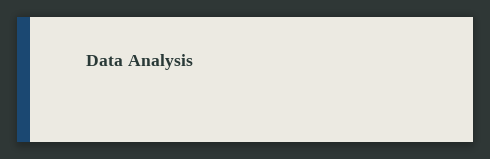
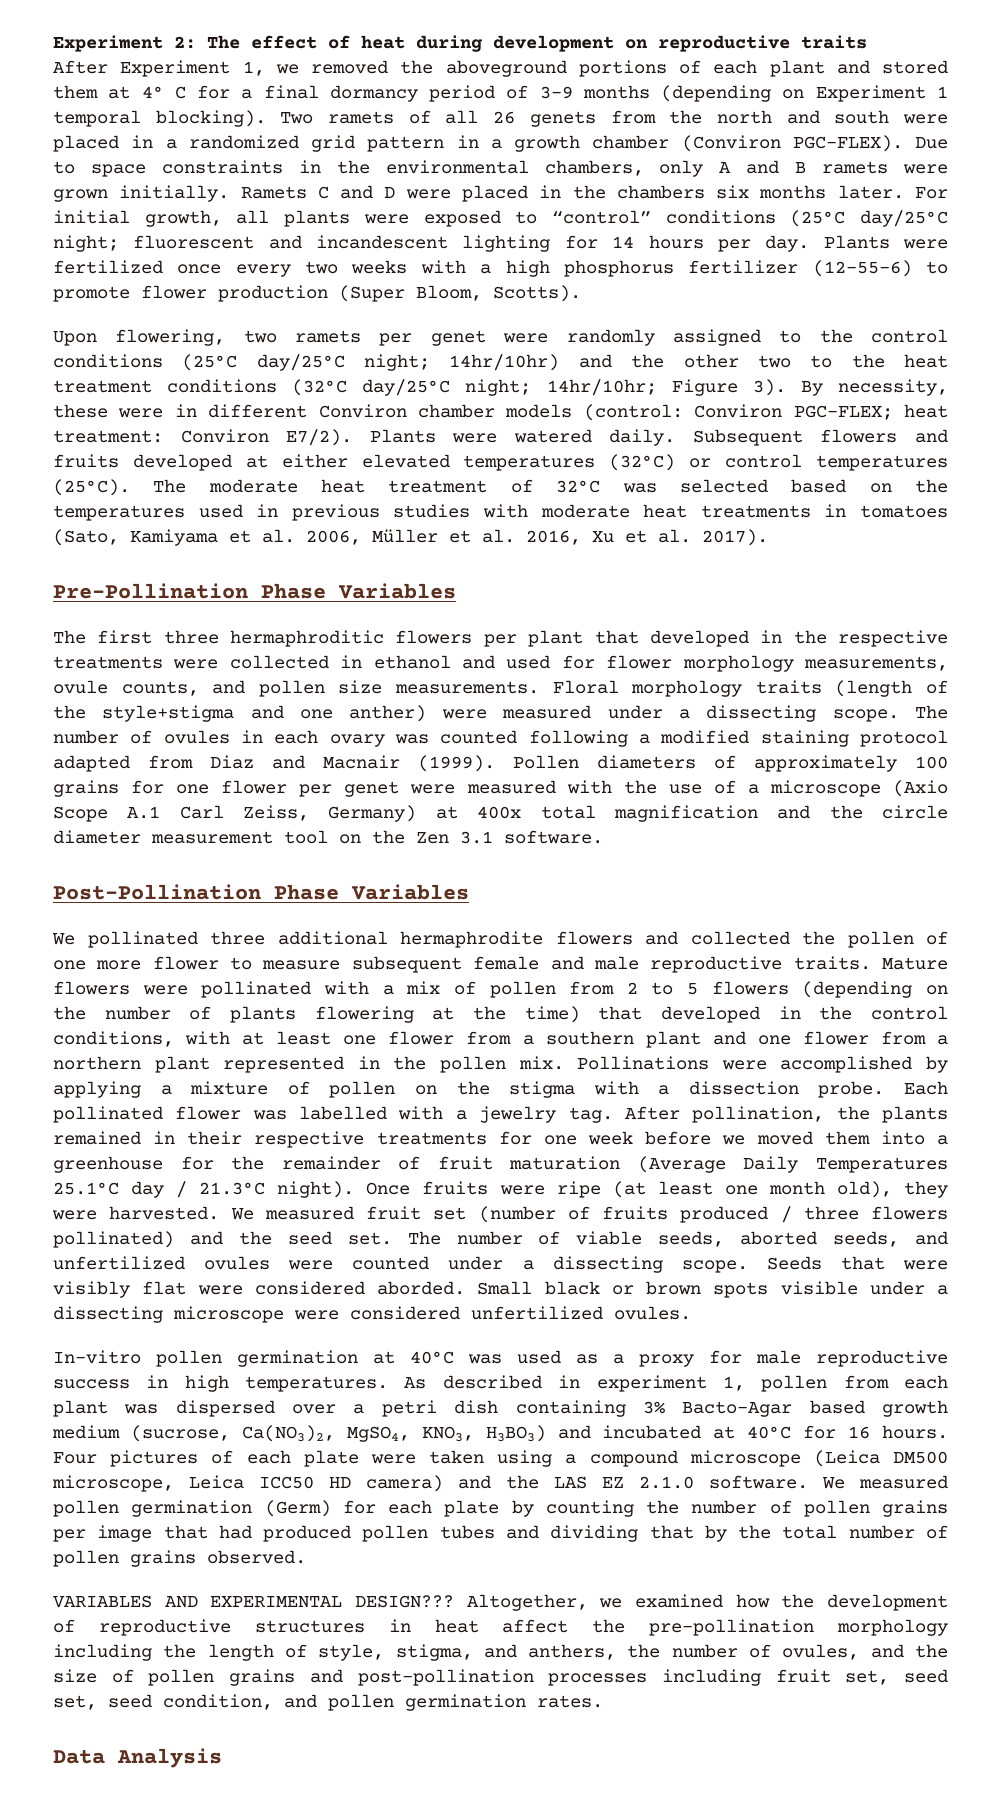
(86, 60) none -> [53,35,867,52] [53,60,948,77] [53,85,948,102] [53,110,949,127] [53,135,948,152] [53,160,948,177] [53,185,949,202] [53,210,948,227] [53,235,949,252] [53,260,949,277] [53,285,581,302] [53,329,949,346] [53,354,949,371] [53,379,948,396] [53,404,948,421] [53,429,948,446] [53,454,949,471] [53,479,949,496] [53,504,949,521] [53,529,768,546] [53,583,456,599] [53,630,949,647] [53,655,948,672] [53,680,949,697] [53,705,949,722] [53,730,949,747] [53,755,948,772] [53,780,948,797] [53,805,949,822] [53,830,603,844] [53,884,469,900] [52,931,948,948] [53,956,949,973] [53,981,948,998] [53,1006,948,1023] [53,1031,948,1048] [53,1056,949,1073] [53,1081,949,1098] [53,1106,949,1123] [53,1131,949,1148] [53,1156,948,1173] [53,1181,948,1198] [52,1206,948,1223] [53,1231,948,1248] [53,1256,949,1273] [53,1281,948,1298] [53,1306,691,1323] [53,1350,948,1367] [53,1375,949,1392] [53,1400,949,1417] [52,1425,948,1442] [53,1450,948,1467] [52,1475,948,1492] [53,1500,948,1517] [53,1525,949,1542] [53,1550,306,1567] [53,1594,948,1611] [53,1619,948,1636] [53,1644,948,1661] [53,1669,949,1686] [53,1694,603,1711] Experiment 2: The effect of heat during development on reproductive traits // After Experiment 1, we removed the aboveground portions of each plant and stored them at 4° C for a final dormancy period of 3-9 months (depending on Experiment 1 temporal blocking). Two ramets of all 26 genets from the north and south were placed in a randomized grid pattern in a growth chamber (Conviron PGC-FLEX). Due to space constraints in the environmental chambers, only A and B ramets were grown initially. Ramets C and D were placed in the chambers six months later. For initial growth, all plants were exposed to “control” conditions (25°C day/25°C night; fluorescent and incandescent lighting for 14 hours per day. Plants were fertilized once every two weeks with a high phosphorus fertilizer (12-55-6) to promote flower production (Super Bloom, Scotts). // Upon flowering, two ramets per genet were randomly assigned to the control conditions (25°C day/25°C night; 14hr/10hr) and the other two to the heat treatment conditions (32°C day/25°C night; 14hr/10hr; Figure 3). By necessity, these were in different Conviron chamber models (control: Conviron PGC-FLEX; heat treatment: Conviron E7/2). Plants were watered daily. Subsequent flowers and fruits developed at either elevated temperatures (32°C) or control temperatures (25°C). The moderate heat treatment of 32°C was selected based on the temperatures used in previous studies with moderate heat treatments in tomatoes (Sato, Kamiyama et al. 2006, Müller et al. 2016, Xu et al. 2017). // Pre-Pollination Phase Variables // The first three hermaphroditic flowers per plant that developed in the respective treatments were collected in ethanol and used for flower morphology measurements, ovule counts, and pollen size measurements. Floral morphology traits (length of the style+stigma and one anther) were measured under a dissecting scope. The number of ovules in each ovary was counted following a modified staining protocol adapted from Diaz and Macnair (1999). Pollen diameters of approximately 100 grains for one flower per genet were measured with the use of a microscope (Axio Scope A.1 Carl Zeiss, Germany) at 400x total magnification and the circle diameter measurement tool on the Zen 3.1 software. // Post-Pollination Phase Variables // We pollinated three additional hermaphrodite flowers and collected the pollen of one more flower to measure subsequent female and male reproductive traits. Mature flowers were pollinated with a mix of pollen from 2 to 5 flowers (depending on the number of plants flowering at the time) that developed in the control conditions, with at least one flower from a southern plant and one flower from a northern plant represented in the pollen mix. Pollinations were accomplished by applying a mixture of pollen on the stigma with a dissection probe. Each pollinated flower was labelled with a jewelry tag. After pollination, the plants remained in their respective treatments for one week before we moved them into a greenhouse for the remainder of fruit maturation (Average Daily Temperatures 25.1°C day / 21.3°C night). Once fruits were ripe (at least one month old), they were harvested. We measured fruit set (number of fruits produced / three flowers pollinated) and the seed set. The number of viable seeds, aborted seeds, and unfertilized ovules were counted under a dissecting scope. Seeds that were visibly flat were considered aborded. Small black or brown spots visible under a dissecting microscope were considered unfertilized ovules. // In-vitro pollen germination at 40°C was used as a proxy for male reproductive success in high temperatures. As described in experiment 1, pollen from each plant was dispersed over a petri dish containing 3% Bacto-Agar based growth medium (sucrose, Ca(NO3)2, MgSO4, KNO3, H3BO3) and incubated at 40°C for 16 hours. Four pictures of each plate were taken using a compound microscope (Leica DM500 microscope, Leica ICC50 HD camera) and the LAS EZ 2.1.0 software. We measured pollen germination (Germ) for each plate by counting the number of pollen grains per image that had produced pollen tubes and dividing that by the total number of pollen grains observed. // VARIABLES AND EXPERIMENTAL DESIGN??? Altogether, we examined how the development of reproductive structures in heat affect the pre-pollination morphology including the length of style, stigma, and anthers, the number of ovules, and the size of pollen grains and post-pollination processes including fruit set, seed set, seed condition, and pollen germination rates. //

